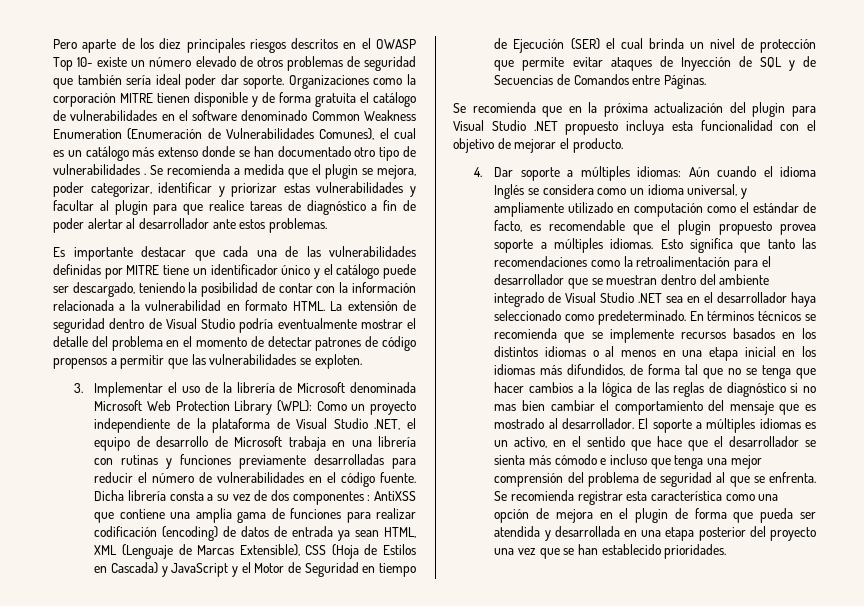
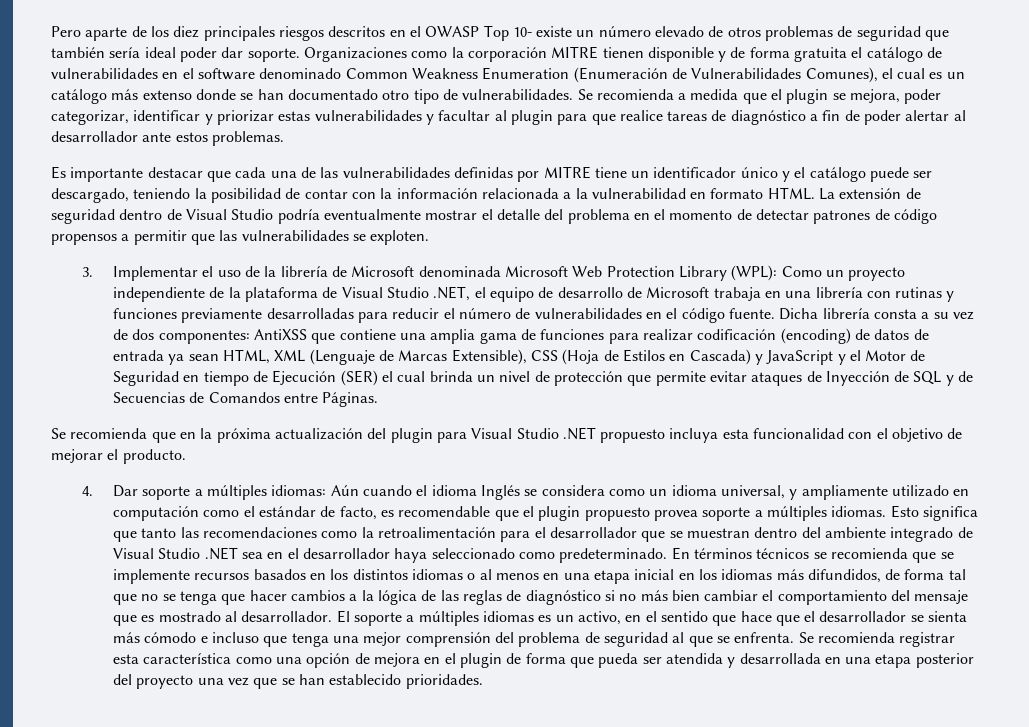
[53,164,146,175] vulnerabilidades . -> [462,89,574,100] vulnerabilidades.
[292,491,371,505] componentes : -> [158,330,250,344] componentes:
[494,404,517,411] mas -> [640,590,668,601] más

